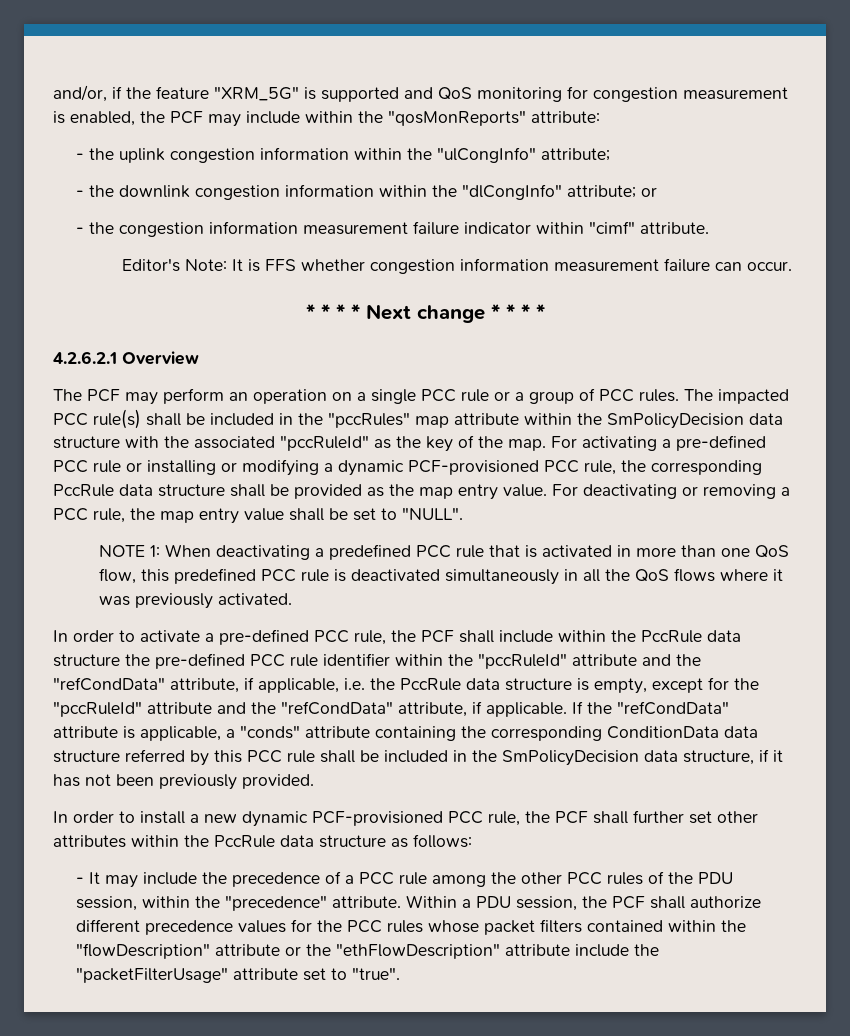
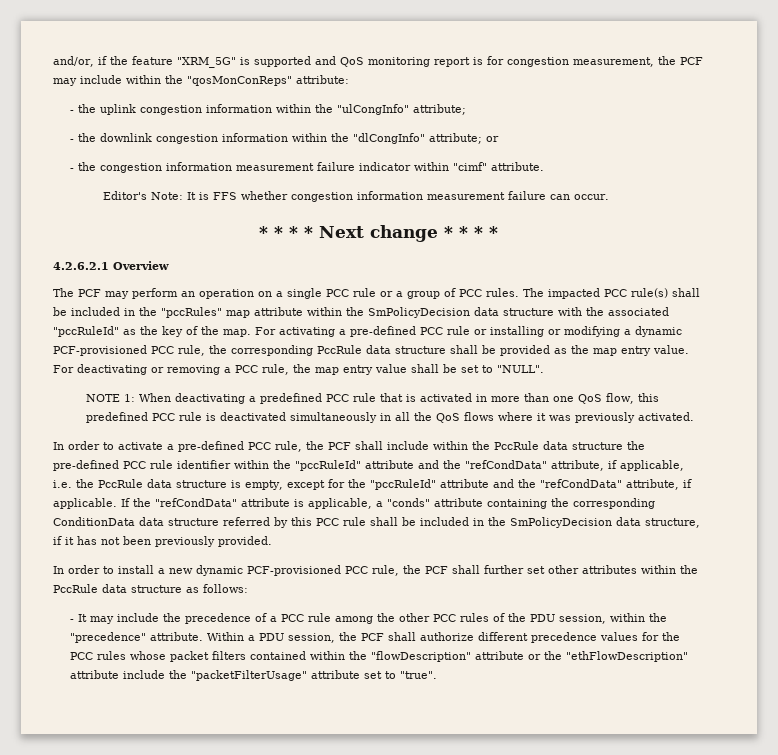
[567,86,788,102] [53,111,135,126] for congestion measurement is enabled, -> [433,56,654,67] report is for congestion measurement,
[388,110,526,126] "qosMonReports" -> [187,76,292,86] "qosMonConReps"

